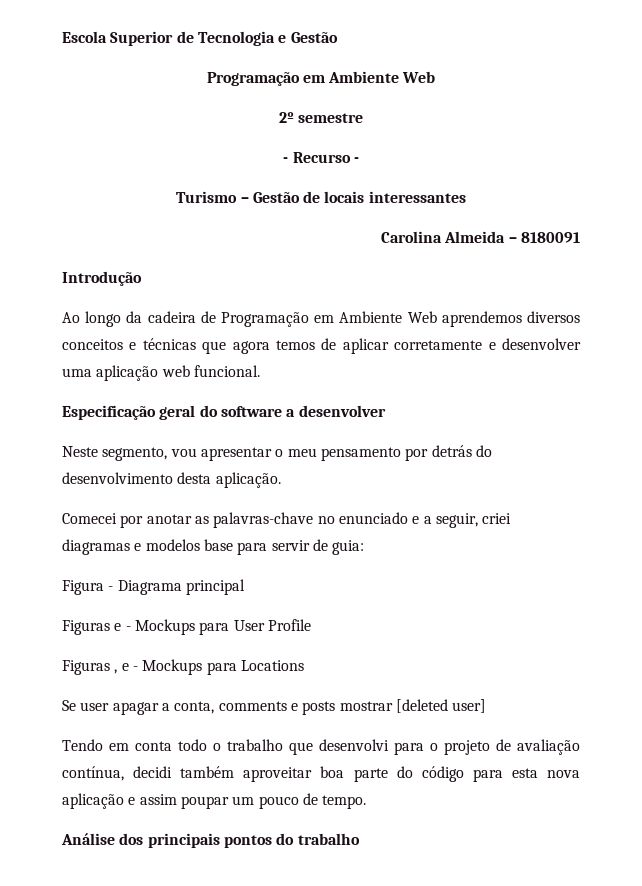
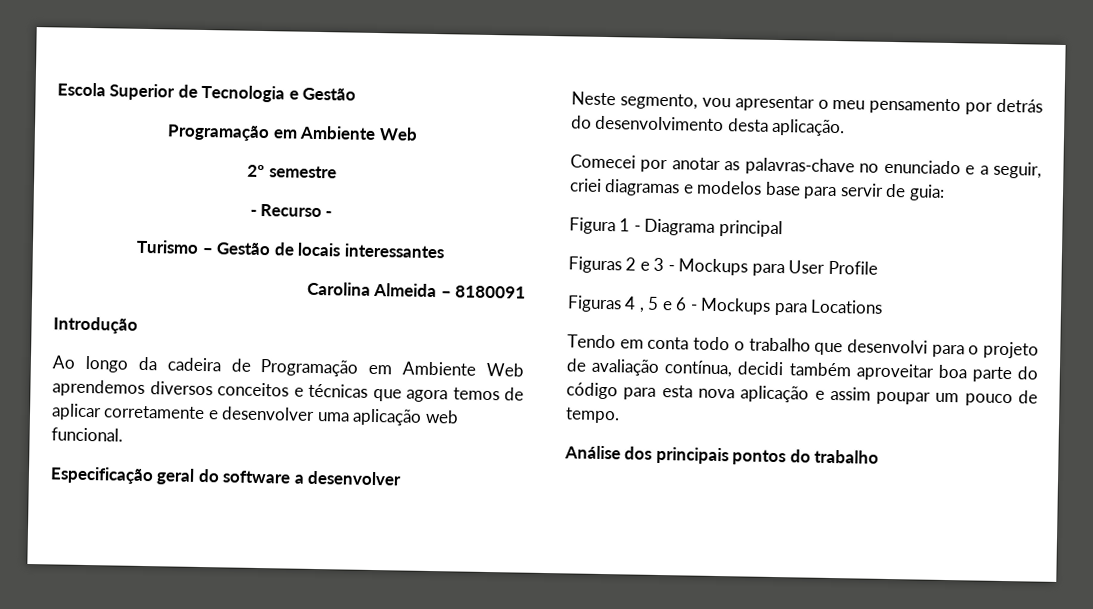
(104, 587) none -> [619,218,631,232] 1
[114,623,122,631] e -> [625,257,665,272] 2 e 3
[114,663,129,674] , e -> [624,296,688,313] 4 , 5 e 6
[62,699,487,715] // Se user apagar a conta, comments e posts mostrar [deleted user] -> (884, 306) none

